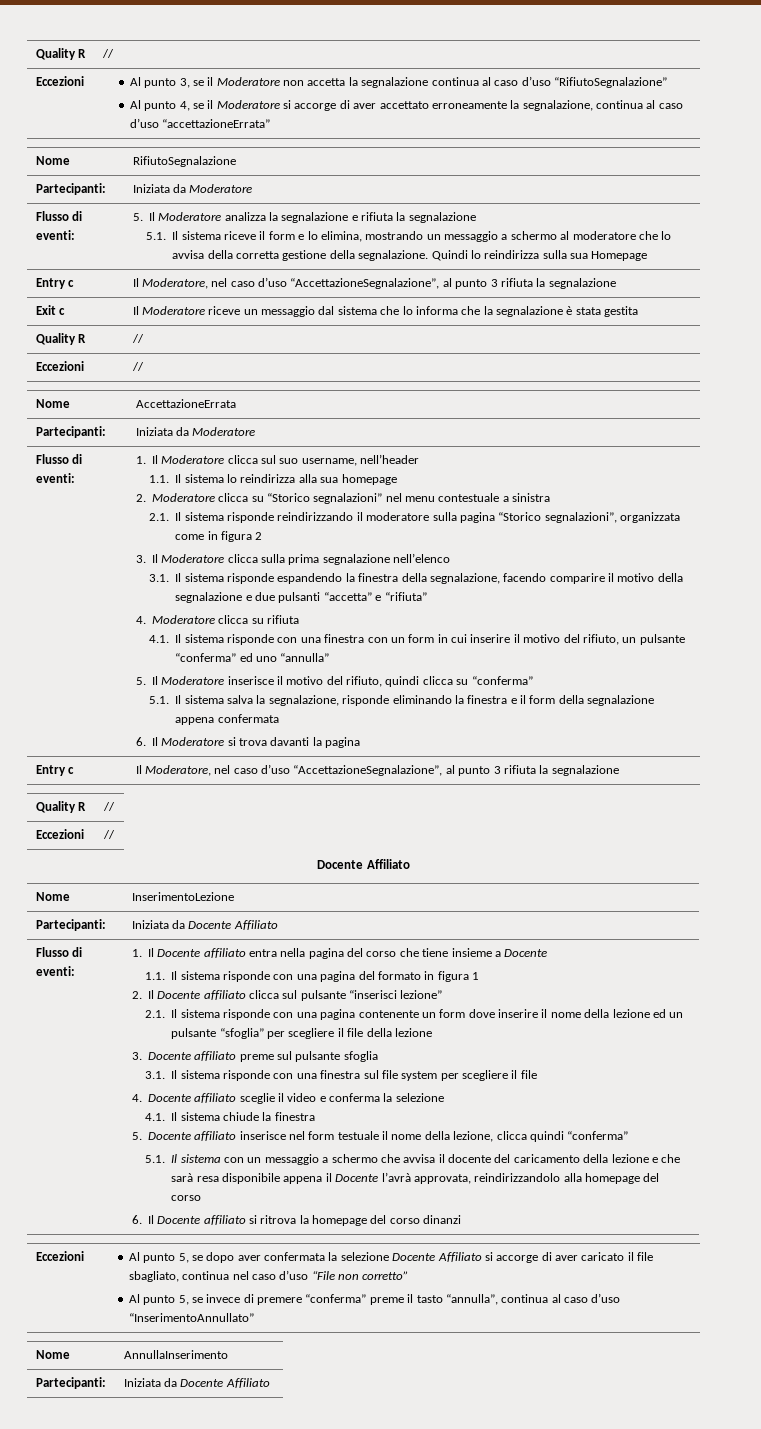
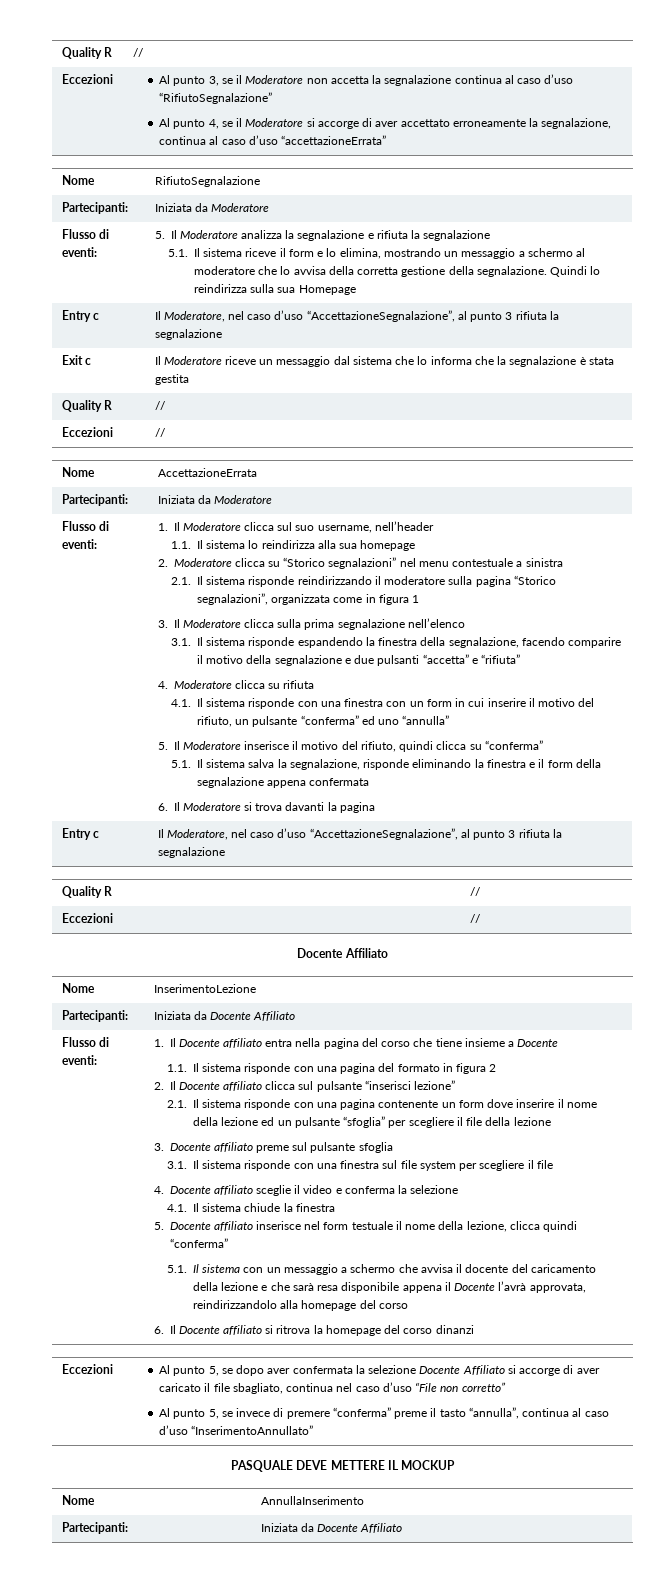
[255,532,263,540] 2 -> [412,595,420,603] 1
[472,972,480,980] 1 -> [489,1064,497,1072] 2
(254, 1317) none -> [231,1460,455,1472] // PASQUALE DEVE METTERE IL MOCKUP

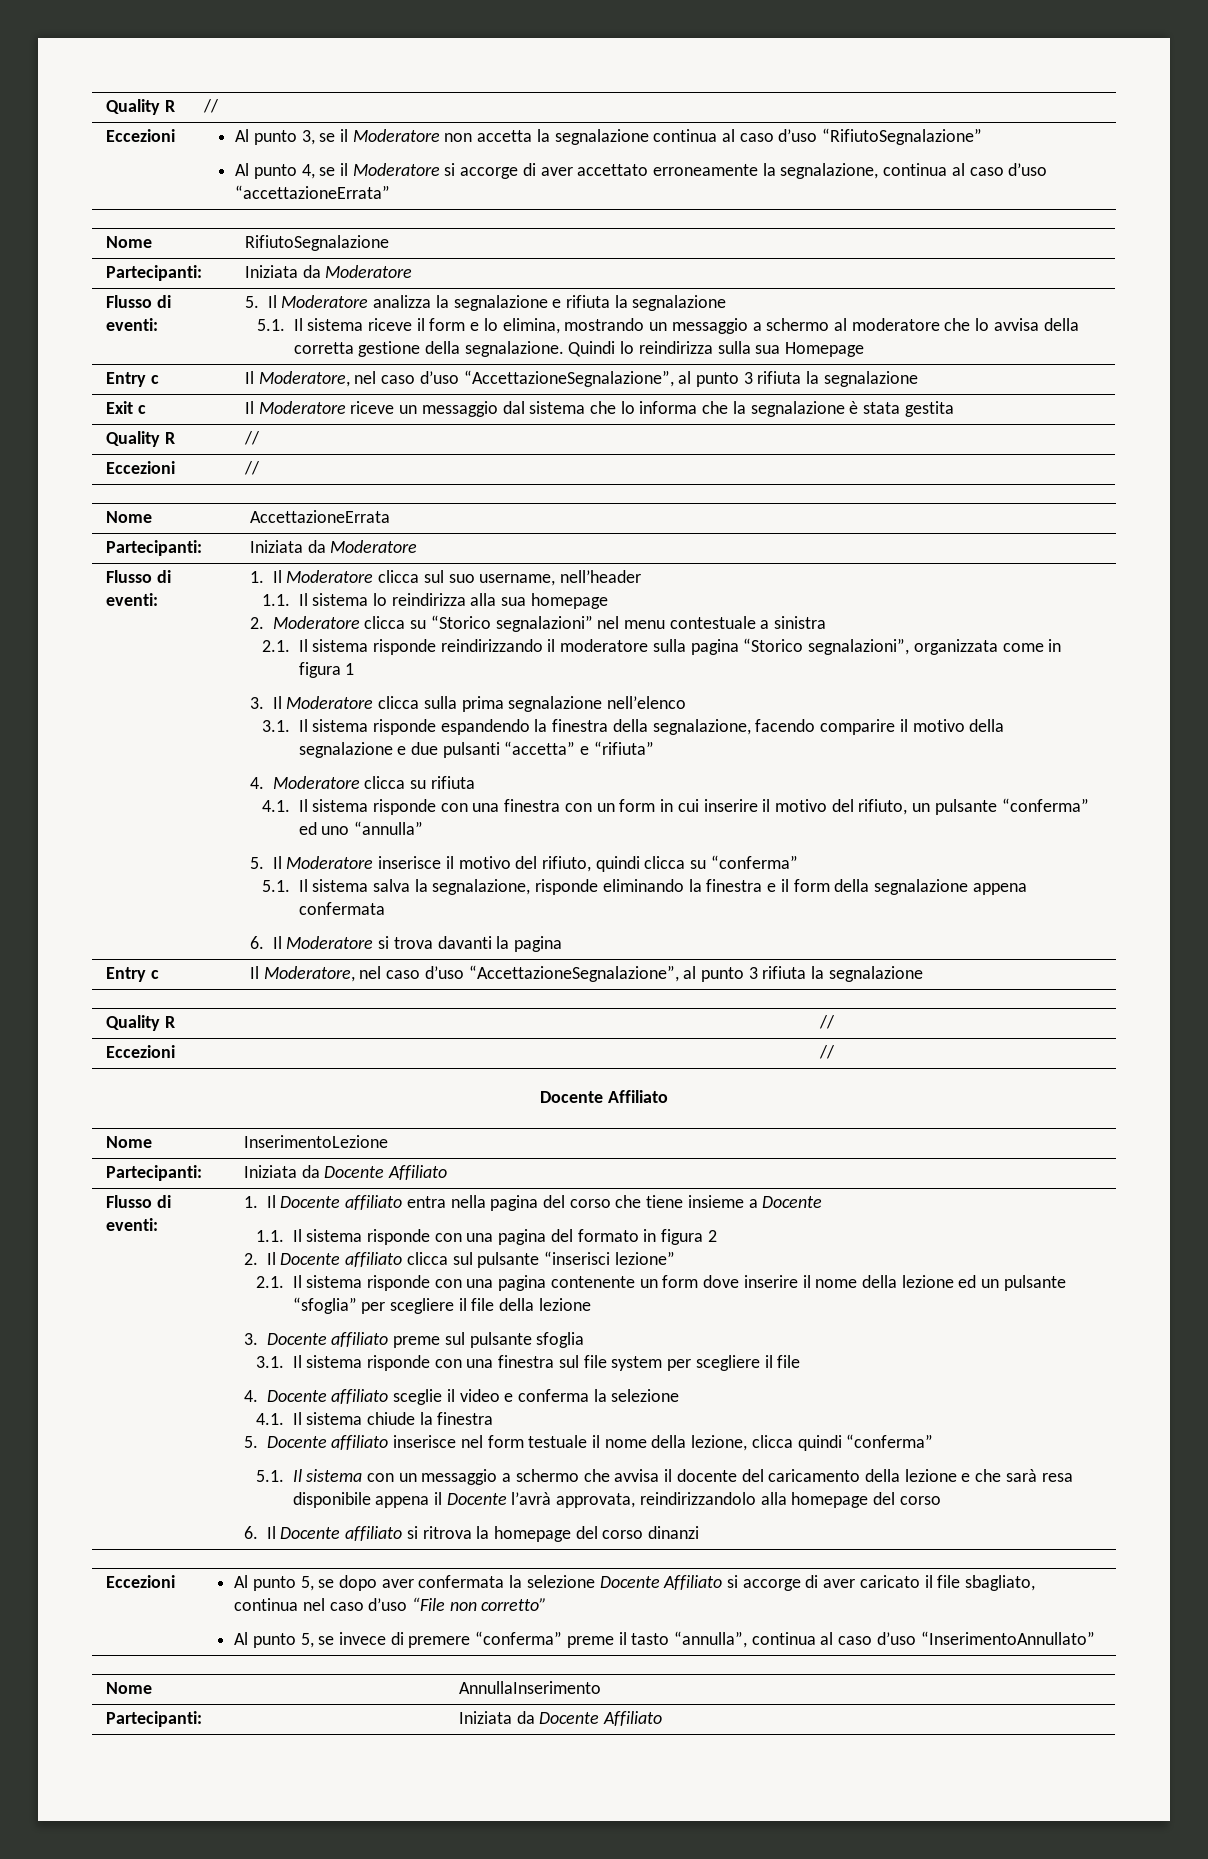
[231,1460,455,1472] // PASQUALE DEVE METTERE IL MOCKUP -> (1095, 1638) none

